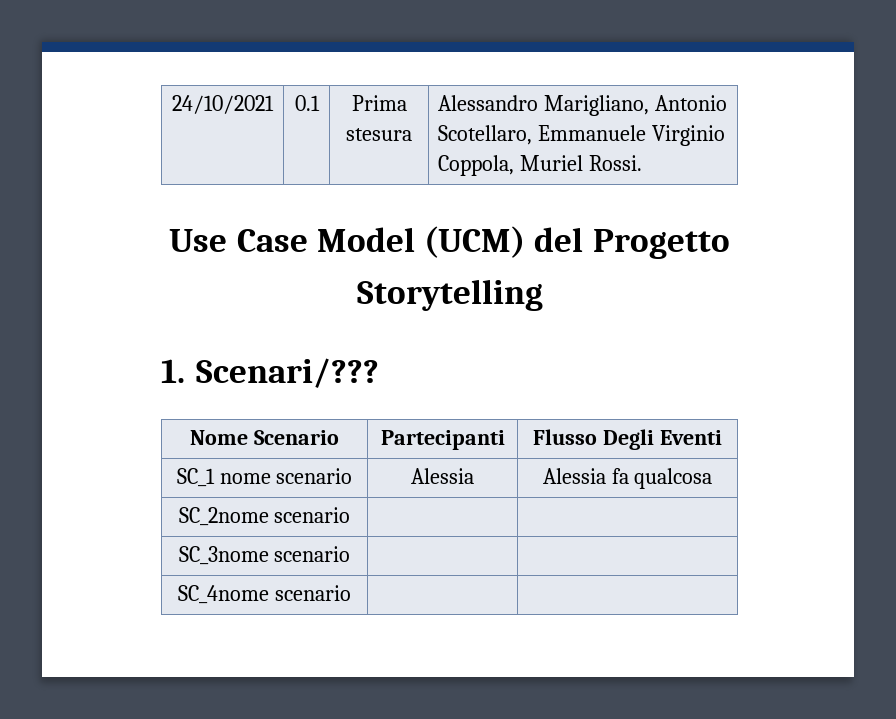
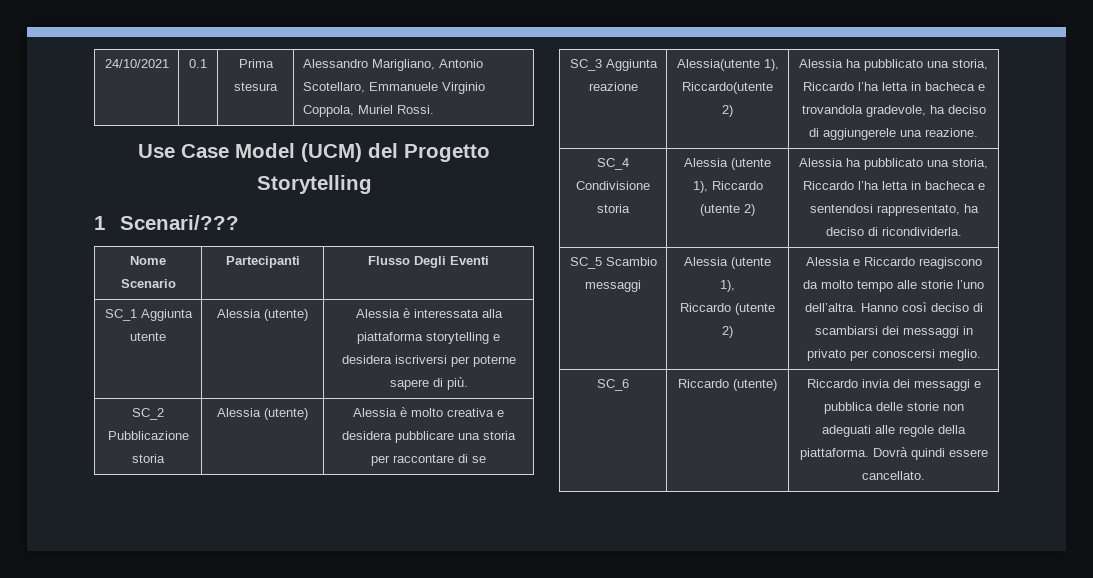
[161,359,185,383] 1. -> [94,216,105,230] 1
[219,468,353,484] [411,468,474,484] [542,468,713,489] [178,507,351,526] [178,546,351,565] [178,585,351,604] nome scenario | Alessia | Alessia fa qualcosa // SC_2nome scenario | | // SC_3nome scenario | | // SC_4nome scenario | | -> [140,309,193,321] [130,332,166,341] [217,309,308,321] [355,308,503,318] [357,332,500,344] [341,355,516,367] [389,377,468,390] [132,408,164,420] [107,431,189,440] [132,454,165,463] [217,408,308,420] [353,407,504,417] [342,431,516,443] [371,454,486,466] [569,59,658,71] [588,82,638,91] [676,59,779,71] [682,82,773,94] [722,105,733,117] [799,59,988,71] [802,82,985,91] [801,105,986,117] [809,128,978,140] [597,158,629,170] [576,181,650,190] [597,204,630,213] [684,158,771,170] [692,181,763,193] [700,204,755,216] [799,158,988,170] [802,181,985,190] [809,204,979,216] [825,227,962,236] [569,257,657,269] [585,280,641,292] [684,257,771,269] [720,280,735,292] [680,303,775,315] [722,326,733,338] [805,257,982,269] [803,280,984,292] [804,302,983,312] [814,326,973,338] [806,349,981,361] [597,379,629,391] [678,379,777,391] [806,379,981,391] [823,402,964,414] [822,425,966,437] [799,447,988,460] [862,471,925,480] Aggiunta utente | Alessia (utente) | Alessia è interessata alla piattaforma storytelling e desidera iscriversi per poterne sapere di più. // SC_2 Pubblicazione storia | Alessia (utente) | Alessia è molto creativa e desidera pubblicare una storia per raccontare di se // SC_3 Aggiunta reazione | Alessia(utente 1), Riccardo(utente 2) | Alessia ha pubblicato una storia, Riccardo l’ha letta in bacheca e trovandola gradevole, ha deciso di aggiungerele una reazione. // SC_4 Condivisione storia | Alessia (utente 1), Riccardo (utente 2) | Alessia ha pubblicato una storia, Riccardo l’ha letta in bacheca e sentendosi rappresentato, ha deciso di ricondividerla. // SC_5 Scambio messaggi | Alessia (utente 1), // Riccardo (utente 2) | Alessia e Riccardo reagiscono da molto tempo alle storie l’uno dell’altra. Hanno così deciso di scambiarsi dei messaggi in privato per conoscersi meglio. // SC_6 | Riccardo (utente) | Riccardo invia dei messaggi e pubblica delle storie non adeguati alle regole della piattaforma. Dovrà quindi essere cancellato.

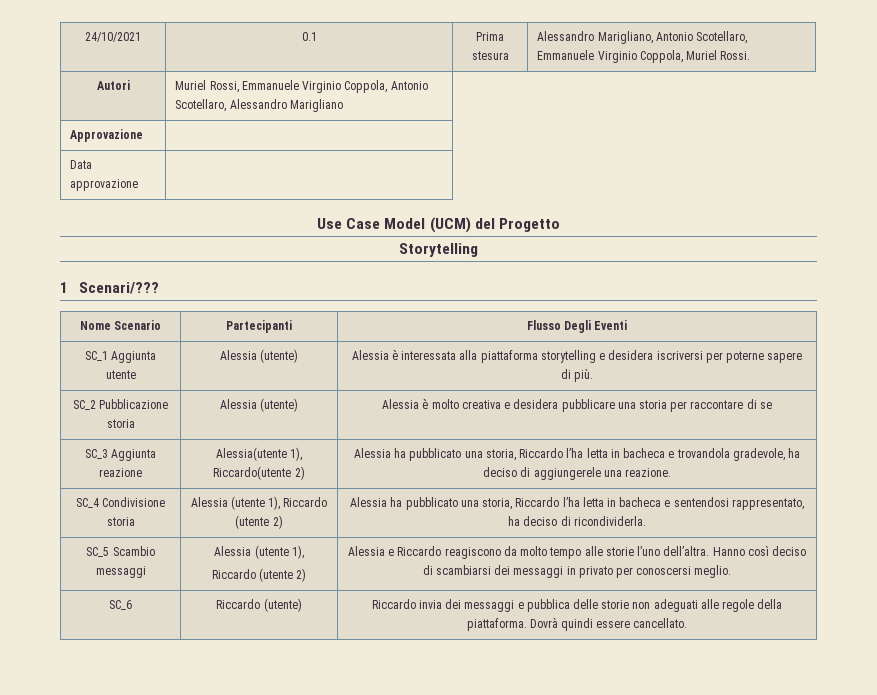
(434, 109) none -> [96,80,130,90] [175,80,428,93] [175,99,343,112] [70,129,144,142] [70,160,93,169] [70,179,139,191] // Autori | Muriel Rossi, Emmanuele Virginio Coppola, Antonio Scotellaro, Alessandro Marigliano // Approvazione | // Data approvazione |

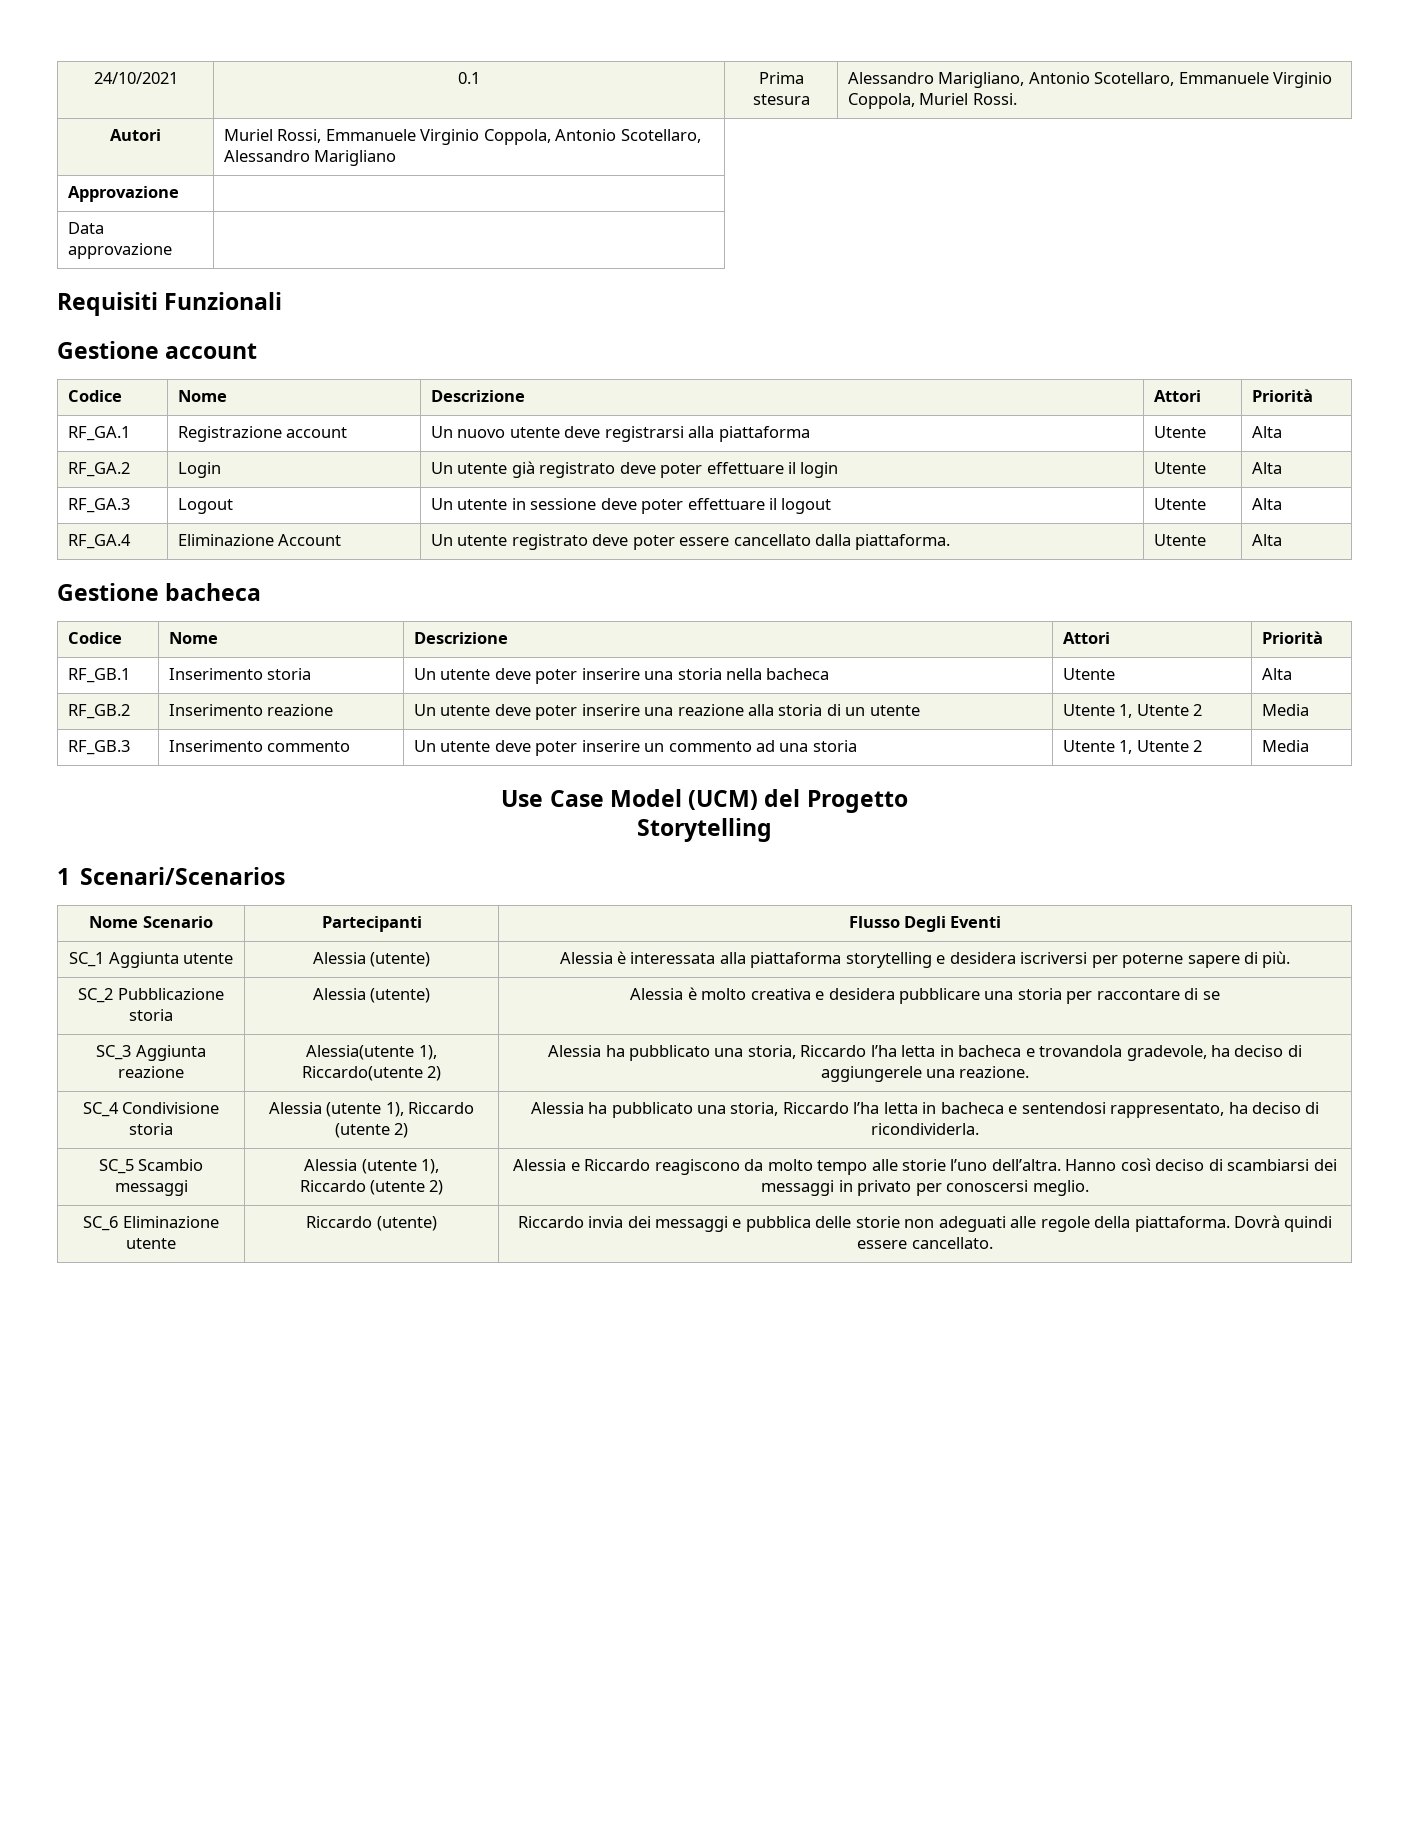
(139, 185) none -> [57,292,283,316] [57,341,258,359] [67,390,122,402] [177,390,227,402] [430,390,525,402] [1153,390,1201,402] [1251,389,1313,402] [67,426,130,441] [177,426,348,442] [430,426,810,442] [1153,426,1206,438] [1251,426,1282,438] [67,462,130,477] [177,462,221,478] [430,461,839,478] [1153,462,1206,474] [1251,462,1282,474] [67,498,130,513] [177,498,233,514] [430,498,832,514] [1153,498,1206,510] [1251,498,1282,510] [67,534,131,549] [177,534,342,546] [430,534,951,550] [1153,534,1206,546] [1251,534,1282,546] [57,583,262,601] [67,632,122,644] [168,632,218,644] [413,632,508,644] [1062,632,1110,644] [1261,631,1323,644] [67,668,130,683] [168,668,312,680] [413,668,830,684] [1062,668,1115,680] [1261,668,1292,680] [67,704,130,719] [168,704,334,716] [413,704,920,720] [1062,704,1203,718] [1261,704,1309,716] [67,740,130,755] [168,740,351,752] [413,740,857,756] [1062,740,1203,754] [1261,740,1309,752] // Requisiti Funzionali // Gestione account // Codice | Nome | Descrizione | Attori | Priorità // RF_GA.1 | Registrazione account | Un nuovo utente deve registrarsi alla piattaforma | Utente | Alta // RF_GA.2 | Login | Un utente già registrato deve poter effettuare il login | Utente | Alta // RF_GA.3 | Logout | Un utente in sessione deve poter effettuare il logout | Utente | Alta // RF_GA.4 | Eliminazione Account | Un utente registrato deve poter essere cancellato dalla piattaforma. | Utente | Alta // Gestione bacheca // Codice | Nome | Descrizione | Attori | Priorità // RF_GB.1 | Inserimento storia | Un utente deve poter inserire una storia nella bacheca | Utente | Alta // RF_GB.2 | Inserimento reazione | Un utente deve poter inserire una reazione alla storia di un utente | Utente 1, Utente 2 | Media // RF_GB.3 | Inserimento commento | Un utente deve poter inserire un commento ad una storia | Utente 1, Utente 2 | Media
[78,282,159,294] Scenari/??? -> [80,867,286,885] Scenari/Scenarios
(132, 605) none -> [122,1216,219,1228] [126,1238,176,1249] Eliminazione utente

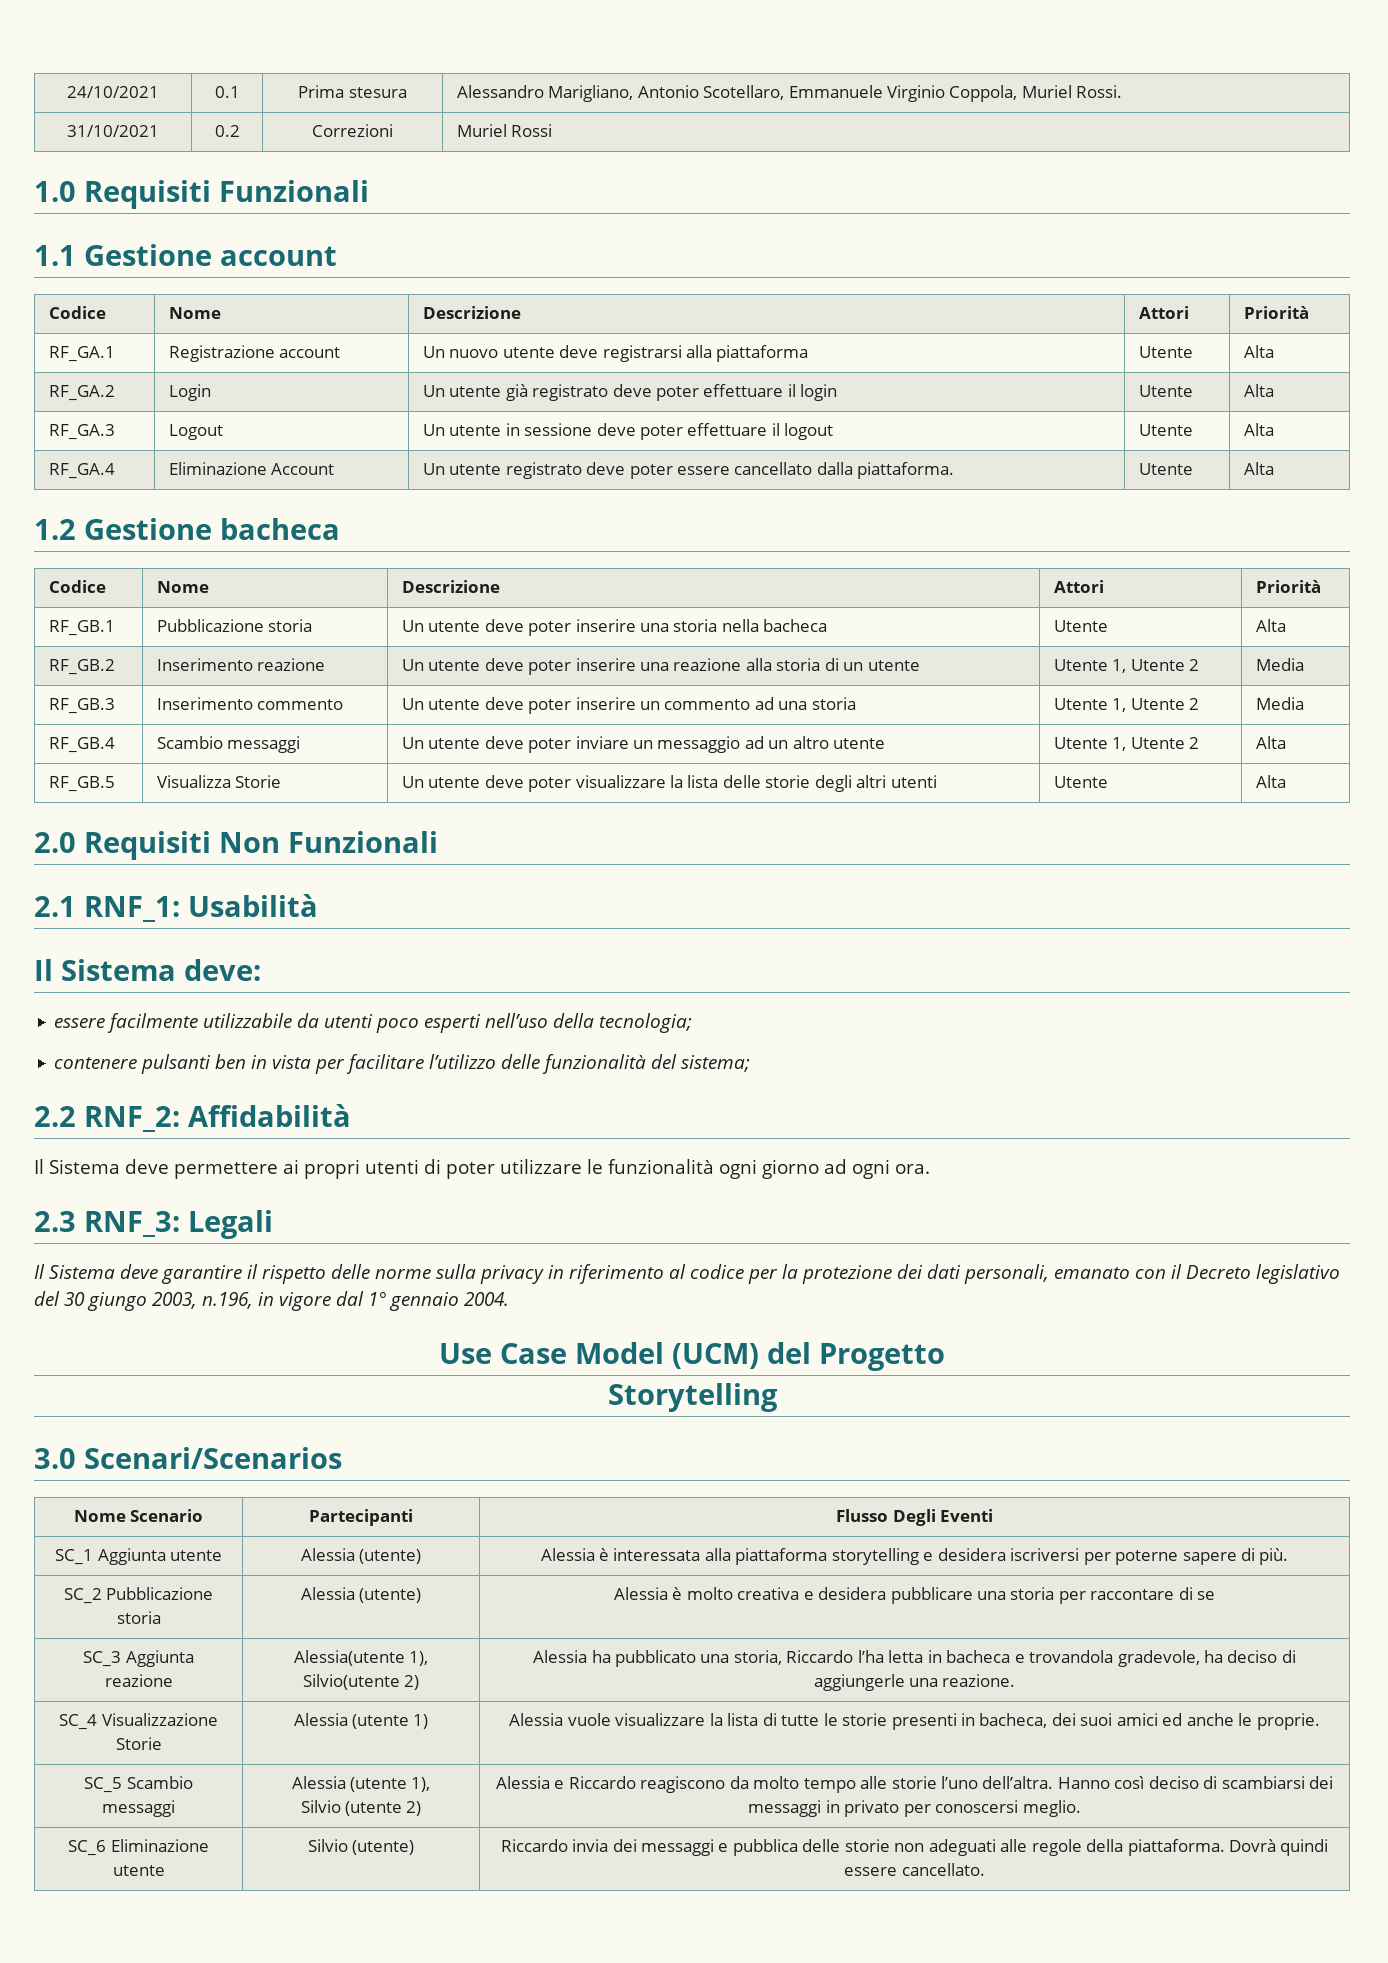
[110,129,161,141] [223,129,701,145] [223,150,397,166] [67,186,179,202] [67,222,104,234] [67,243,172,259] Autori | Muriel Rossi, Emmanuele Virginio Coppola, Antonio Scotellaro, Alessandro Marigliano // Approvazione | // Data approvazione | // -> [67,125,159,137] [214,125,240,137] [312,124,393,137] [456,124,553,137] [34,181,76,202] 31/10/2021 | 0.2 | Correzioni | Muriel Rossi // 1.0
(283, 301) none -> [34,245,76,266] 1.1
(1282, 540) none -> [34,519,76,540] 1.2
[168,668,263,680] Inserimento -> [156,619,264,632] Pubblicazione
(1309, 746) none -> [48,737,115,753] [156,736,301,753] [401,736,886,753] [1053,737,1200,751] [1255,736,1286,749] [48,776,115,792] [156,775,282,788] [401,775,937,792] [1053,776,1108,788] [1255,775,1286,788] [34,831,438,860] [34,894,318,922] [34,959,261,981] [54,1013,693,1033] [54,1054,751,1074] [34,1104,351,1132] [34,1159,930,1179] [34,1210,273,1239] [34,1264,1340,1284] [34,1291,509,1311] // RF_GB.4 | Scambio messaggi | Un utente deve poter inviare un messaggio ad un altro utente | Utente 1, Utente 2 | Alta // RF_GB.5 | Visualizza Storie | Un utente deve poter visualizzare la lista delle storie degli altri utenti | Utente | Alta // 2.0 Requisiti Non Funzionali // 2.1 RNF_1: Usabilità // Il Sistema deve: // essere facilmente utilizzabile da utenti poco esperti nell’uso della tecnologia; // contenere pulsanti ben in vista per facilitare l’utilizzo delle funzionalità del sistema; // 2.2 RNF_2: Affidabilità // Il Sistema deve permettere ai propri utenti di poter utilizzare le funzionalità ogni giorno ad ogni ora. // 2.3 RNF_3: Legali // Il Sistema deve garantire il rispetto delle norme sulla privacy in riferimento al codice per la protezione dei dati personali, emanato con il Decreto legislativo del 30 giungo 2003, n.196, in vigore dal 1° gennaio 2004.
[57,868,70,885] 1 -> [34,1448,76,1469] 3.0
[301,1066,423,1081] Riccardo(utente -> [302,1674,400,1690] Silvio(utente
[820,1066,922,1082] aggiungerele -> [813,1674,905,1691] aggiungerle
[122,1102,220,1114] [129,1123,173,1135] [268,1102,475,1117] [334,1123,409,1138] [530,1102,1320,1118] [871,1123,979,1135] Condivisione storia | Alessia (utente 1), Riccardo (utente 2) | Alessia ha pubblicato una storia, Riccardo l’ha letta in bacheca e sentendosi rappresentato, ha deciso di ricondividerla. -> [101,1713,218,1726] [115,1737,162,1750] [293,1713,429,1729] [509,1713,1320,1730] Visualizzazione Storie | Alessia (utente 1) | Alessia vuole visualizzare la lista di tutte le storie presenti in bacheca, dei suoi amici ed anche le proprie.
[299,1180,366,1192] Riccardo -> [300,1800,341,1813] Silvio
[306,1216,373,1228] Riccardo -> [307,1839,348,1852] Silvio

